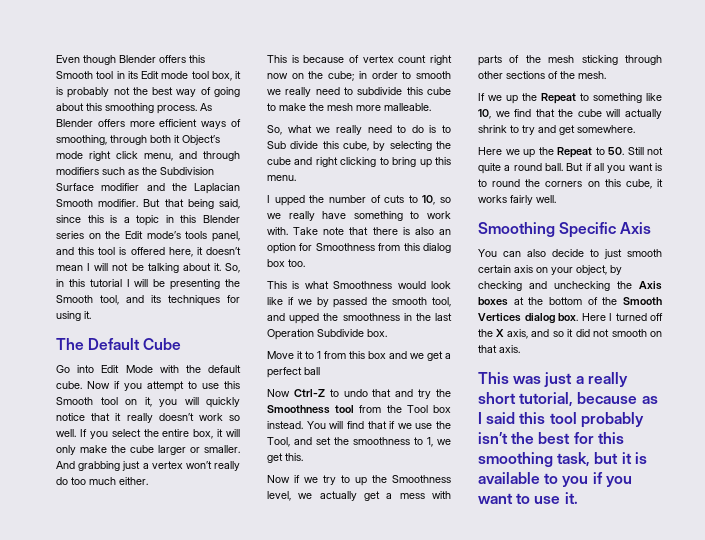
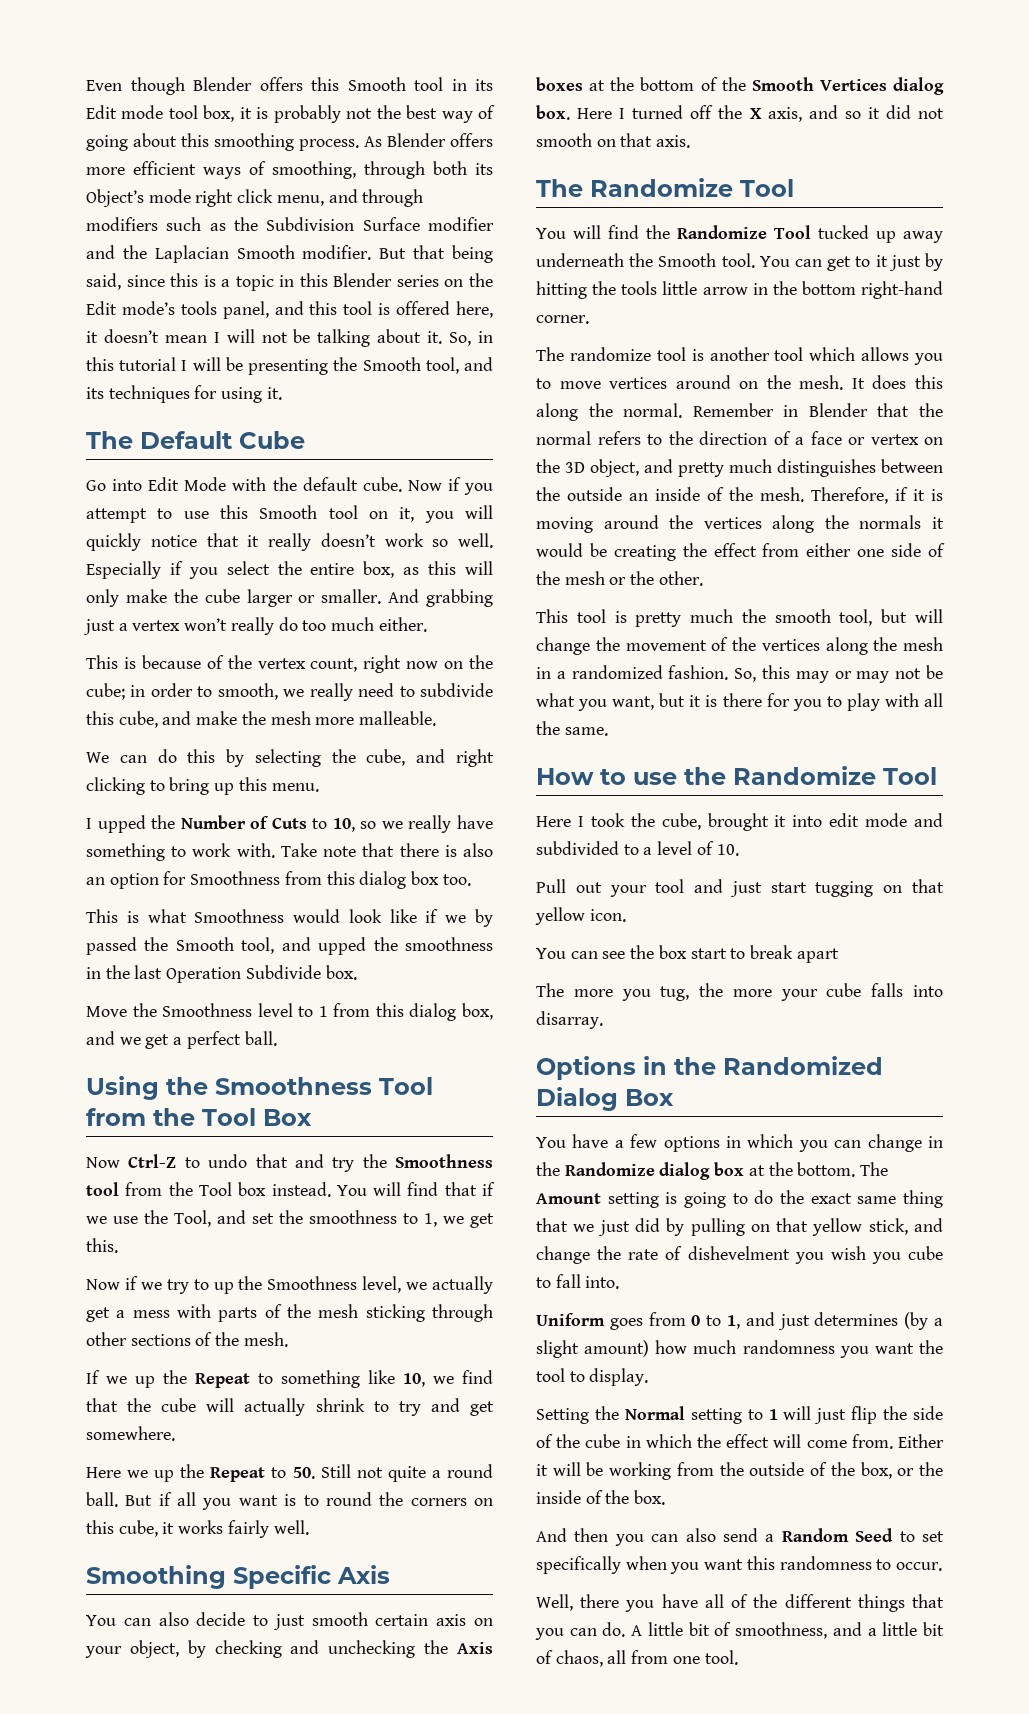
[174,135,180,143] it -> [475,163,493,175] its
[79,429,87,437] If -> [86,561,183,579] Especially if
[217,429,224,437] it -> [403,561,457,575] as this
[362,55,427,63] vertex count -> [227,655,358,672] the vertex count,
[416,71,451,79] smooth -> [217,683,278,700] smooth,
[427,87,451,95] [267,103,276,111] cube to -> [118,711,192,728] cube, and
[267,125,451,135] [267,141,369,151] So, what we really need to do is to Sub divide this cube, -> [86,749,216,763] We can do this
[267,157,291,165] cube -> [366,749,406,766] cube,
[328,195,405,203] number of cuts -> [180,815,307,829] Number of Cuts
[392,297,428,305] smooth -> [175,937,234,951] Smooth
[297,351,303,359] it -> [132,1003,293,1017] the Smoothness level
[368,351,386,359] box -> [409,1003,493,1021] dialog box,
[304,367,320,375] ball -> [244,1031,277,1046] [86,1076,433,1100] [86,1108,312,1126] ball. // Using the Smoothness Tool from the Tool Box
[478,372,628,387] [478,392,658,407] [478,412,644,428] [478,432,624,444] [478,452,647,467] [478,472,632,487] [478,492,578,504] This was just a really short tutorial, because as I said this tool probably isn’t the best for this smoothing task, but it is available to you if you want to use it. -> [536,178,794,197] [536,225,943,243] [536,253,943,271] [536,281,943,299] [536,315,589,324] [536,347,943,365] [536,375,943,390] [536,403,943,421] [536,431,943,445] [536,459,943,477] [536,487,943,504] [536,515,944,533] [536,543,946,561] [536,571,703,586] [536,609,943,627] [536,637,943,655] [536,665,943,683] [536,693,943,711] [536,721,608,736] [536,766,937,785] [536,813,943,831] [536,841,739,856] [536,879,944,897] [535,907,626,925] [536,945,839,963] [536,983,943,1001] [536,1011,603,1029] [536,1056,883,1080] [536,1087,674,1111] [536,1134,943,1152] [536,1162,889,1180] [536,1190,943,1208] [536,1218,943,1236] [536,1246,943,1264] [536,1274,620,1289] [536,1312,943,1330] [536,1340,943,1358] [536,1368,649,1386] [536,1406,943,1424] [536,1434,944,1449] [536,1462,944,1480] [536,1490,666,1505] [536,1528,944,1546] [536,1556,943,1574] [536,1594,944,1612] [535,1622,944,1640] [536,1650,738,1667] The Randomize Tool // You will find the Randomize Tool tucked up away underneath the Smooth tool. You can get to it just by hitting the tools little arrow in the bottom right-hand corner. // The randomize tool is another tool which allows you to move vertices around on the mesh. It does this along the normal. Remember in Blender that the normal refers to the direction of a face or vertex on the 3D object, and pretty much distinguishes between the outside an inside of the mesh. Therefore, if it is moving around the vertices along the normals it would be creating the effect from either one side of the mesh or the other. // This tool is pretty much the smooth tool, but will change the movement of the vertices along the mesh in a randomized fashion. So, this may or may not be what you want, but it is there for you to play with all the same. // How to use the Randomize Tool // Here I took the cube, brought it into edit mode and subdivided to a level of 10. // Pull out your tool and just start tugging on that yellow icon. // You can see the box start to break apart // The more you tug, the more your cube falls into disarray. // Options in the Randomized Dialog Box // You have a few options in which you can change in the Randomize dialog box at the bottom. The Amount setting is going to do the exact same thing that we just did by pulling on that yellow stick, and change the rate of dishevelment you wish you cube to fall into. // Uniform goes from 0 to 1, and just determines (by a slight amount) how much randomness you want the tool to display. // Setting the Normal setting to 1 will just flip the side of the cube in which the effect will come from. Either it will be working from the outside of the box, or the inside of the box. // And then you can also send a Random Seed to set specifically when you want this randomness to occur. // Well, there you have all of the different things that you can do. A little bit of smoothness, and a little bit of chaos, all from one tool.

